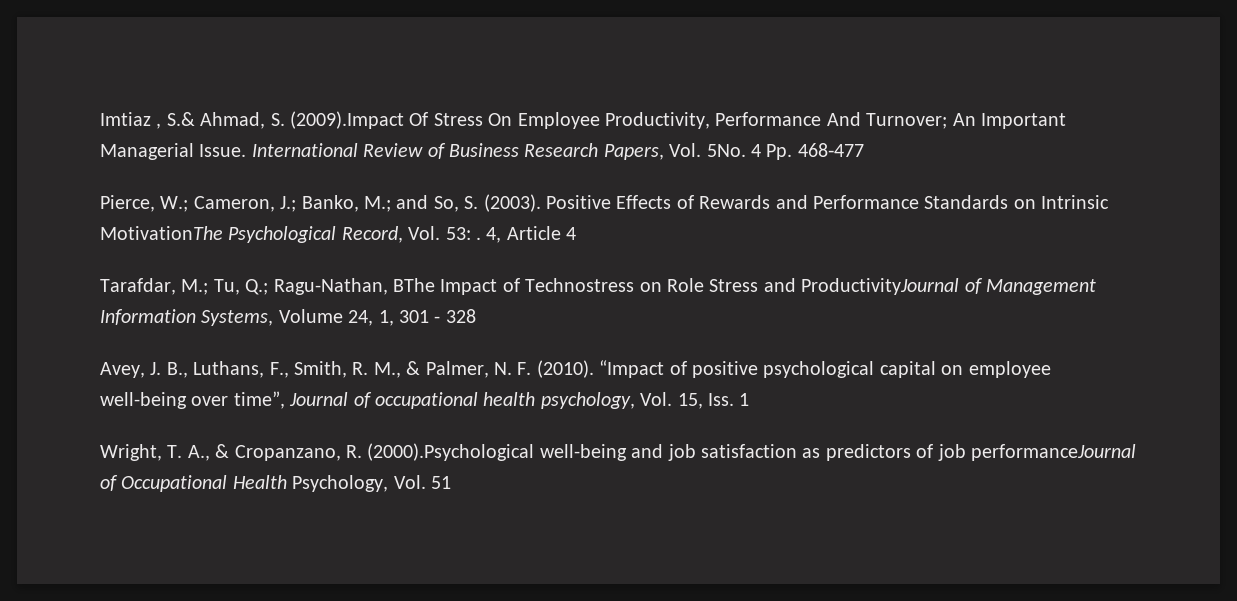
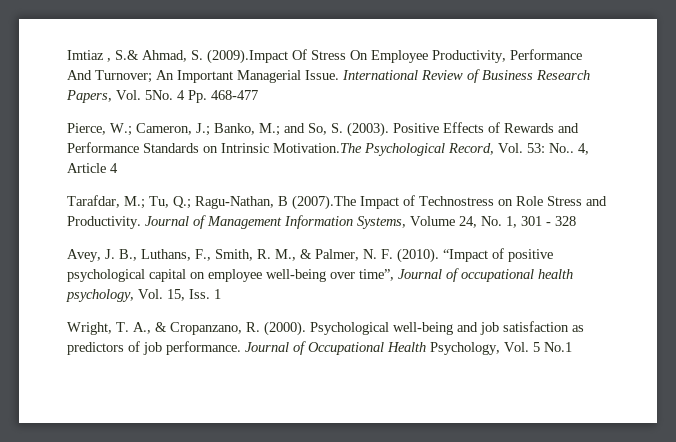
[100,226,223,240] MotivationThe -> [273,143,362,153] Motivation.The
[475,237,481,240] . -> [549,143,574,153] No..
[393,278,435,292] BThe -> [278,195,356,210] B (2007).The
[801,278,960,295] ProductivityJournal -> [67,216,189,229] Productivity. Journal
(374, 318) none -> [481,216,502,226] No.
[367,443,535,461] (2000).Psychological -> [264,321,389,336] (2000). Psychological
[970,444,1136,461] performanceJournal -> [166,341,289,355] performance. Journal
[431,476,451,489] 51 -> [533,342,572,352] 5 No.1

